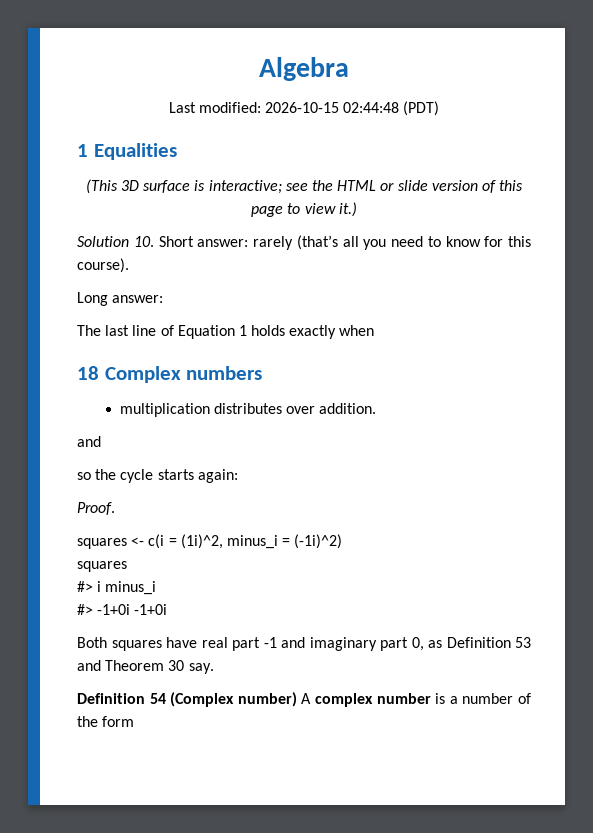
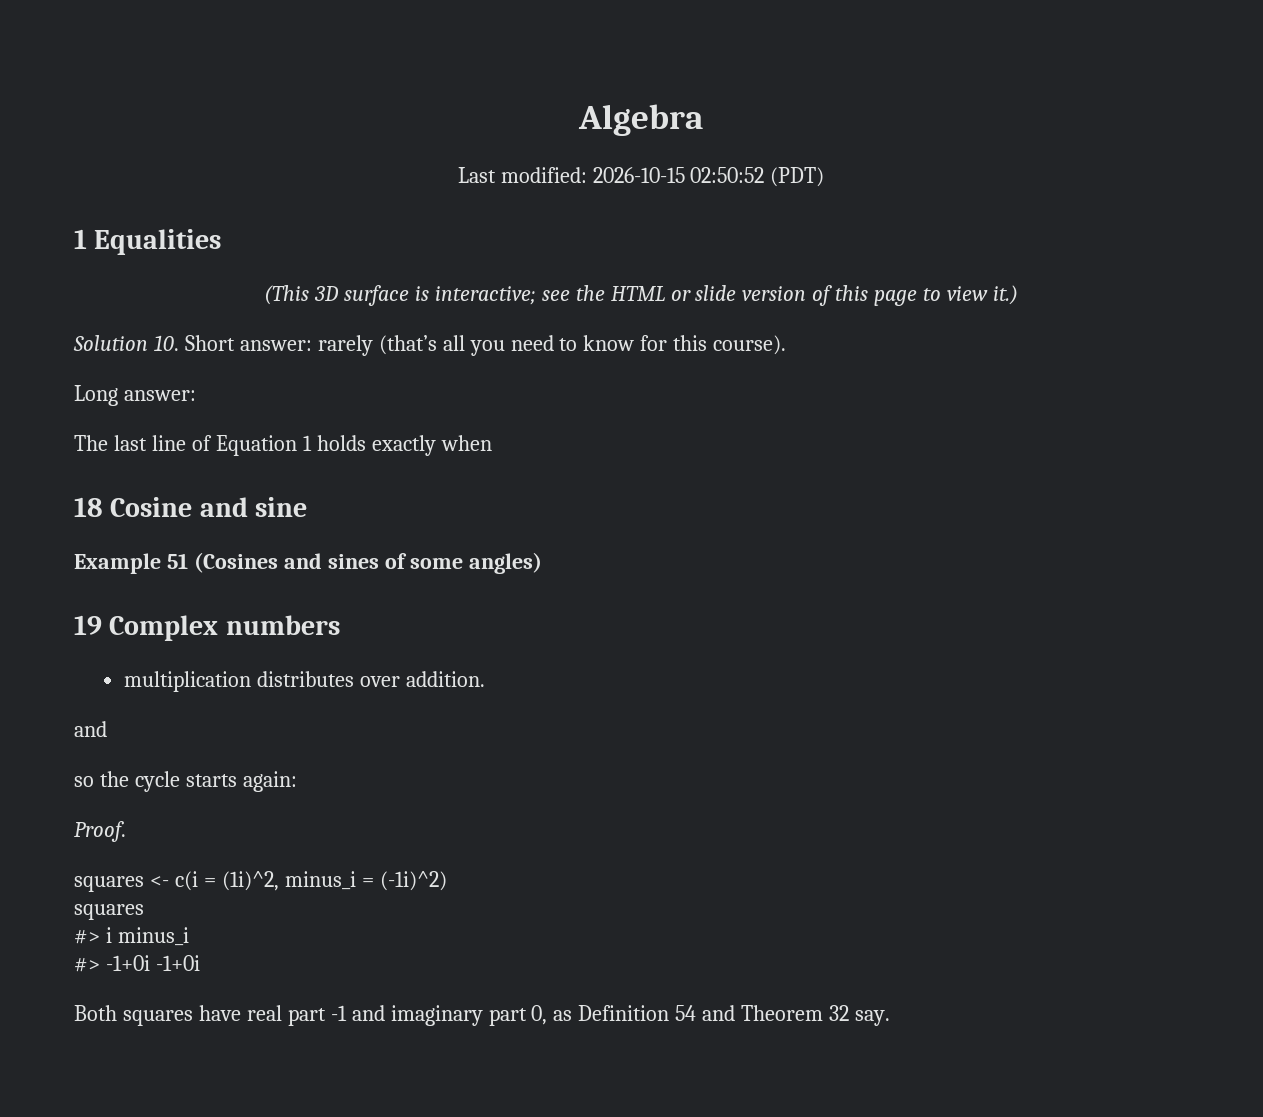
[343,102,400,113] 02:44:48 -> [690,167,765,183] 02:50:52
(99, 373) none -> [110,497,308,517] [74,552,542,574] [74,615,102,635] Cosine and sine // Example 51 (Cosines and sines of some angles) // 19
[515,637,531,648] 53 -> [675,1005,697,1021] 54
[168,660,185,671] 30 -> [829,1005,850,1021] 32
[77,692,532,707] [77,716,135,727] // Definition 54 (Complex number) A complex number is a number of the form -> (891, 1018) none

